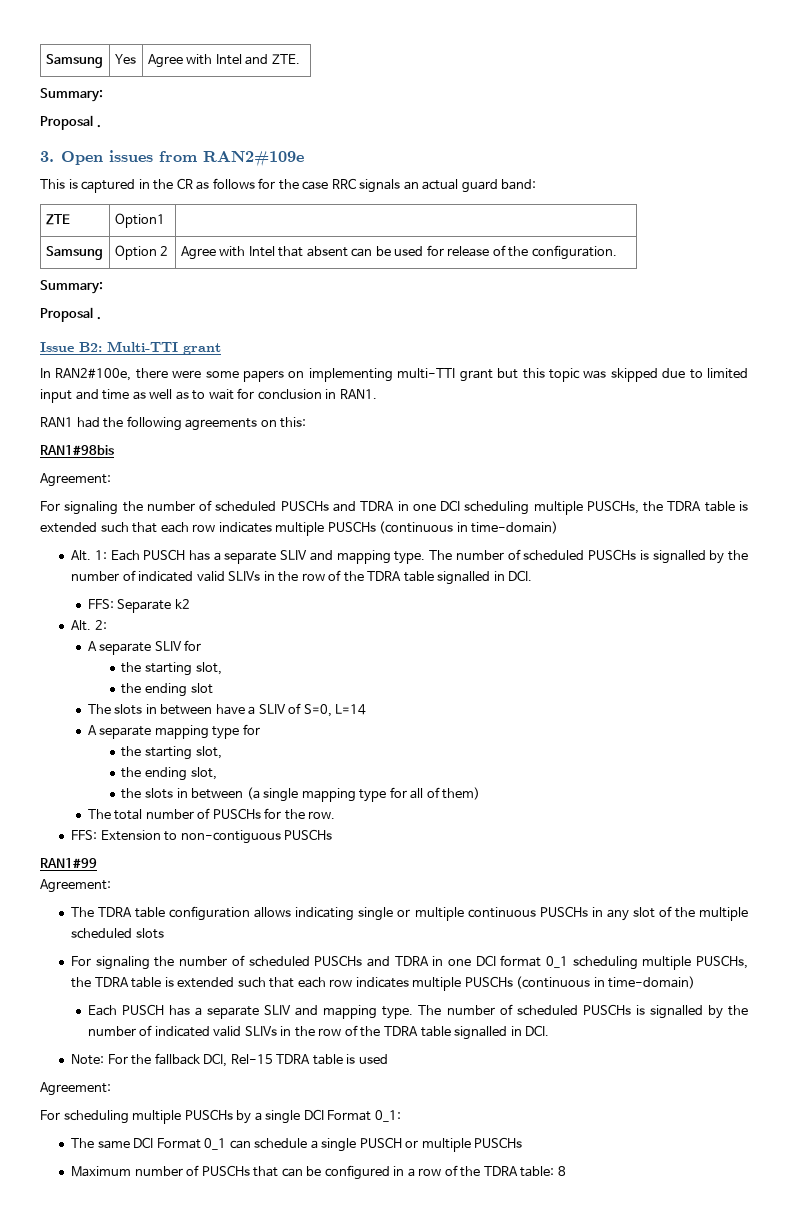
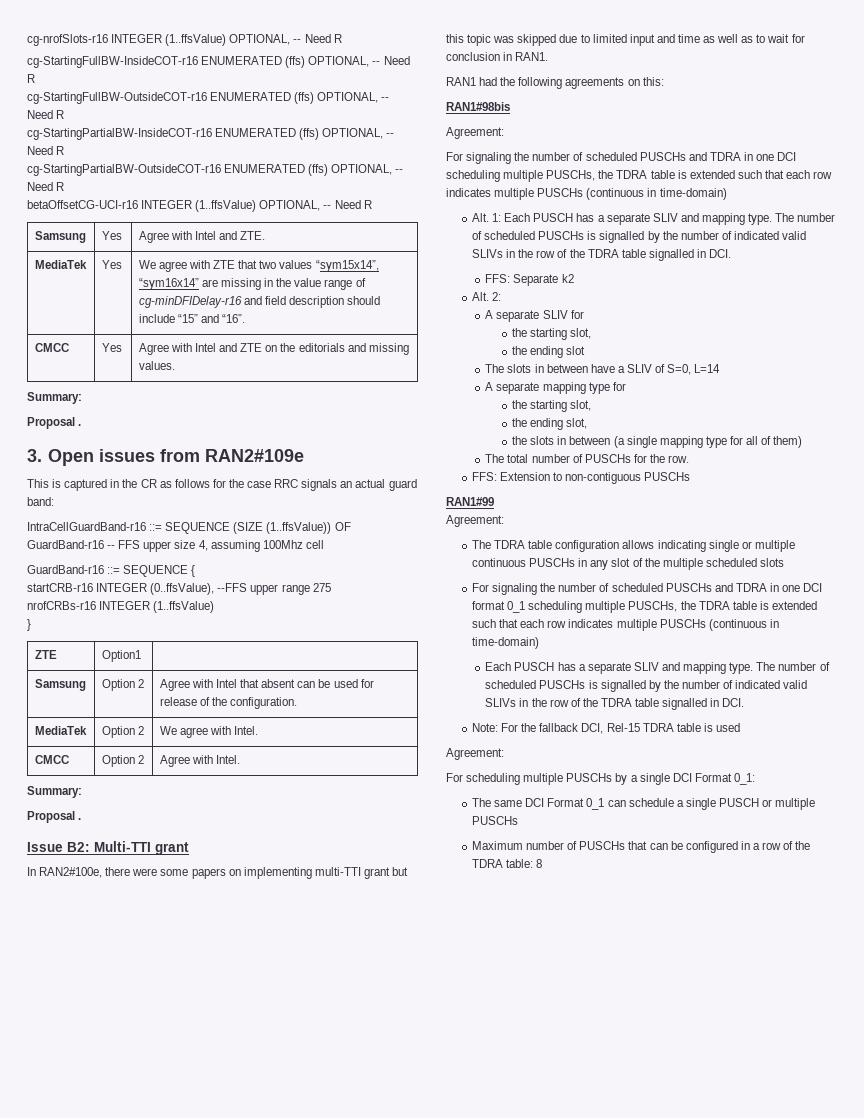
(45, 61) none -> [27,34,342,46] [27,56,410,68] [27,74,35,83] [27,92,390,104] [27,110,65,119] [27,128,395,140] [27,146,65,155] [27,164,404,176] [27,182,65,191] [27,200,372,212] cg-nrofSlots-r16 INTEGER (1..ffsValue) OPTIONAL, -- Need R // cg-StartingFullBW-InsideCOT-r16 ENUMERATED (ffs) OPTIONAL, -- Need R // cg-StartingFullBW-OutsideCOT-r16 ENUMERATED (ffs) OPTIONAL, -- Need R // cg-StartingPartialBW-InsideCOT-r16 ENUMERATED (ffs) OPTIONAL, -- Need R // cg-StartingPartialBW-OutsideCOT-r16 ENUMERATED (ffs) OPTIONAL, -- Need R // betaOffsetCG-UCI-r16 INTEGER (1..ffsValue) OPTIONAL, -- Need R //
(300, 59) none -> [34,260,87,269] [101,260,122,269] [138,260,379,272] [138,278,366,290] [138,296,381,308] [138,314,246,323] [34,343,69,352] [101,343,122,352] [138,343,409,355] [138,361,175,370] // MediaTek | Yes | We agree with ZTE that two values “sym15x14”, “sym16x14” are missing in the value range of cg-minDFIDelay-r16 and field description should include “15” and “16”. // CMCC | Yes | Agree with Intel and ZTE on the editorials and missing values.
(537, 184) none -> [27,522,351,534] [27,540,324,552] [27,565,196,577] [27,583,331,595] [27,601,215,613] [27,619,31,631] // IntraCellGuardBand-r16 ::= SEQUENCE (SIZE (1..ffsValue)) OF GuardBand-r16 -- FFS upper size 4, assuming 100Mhz cell // GuardBand-r16 ::= SEQUENCE { // startCRB-r16 INTEGER (0..ffsValue), --FFS upper range 275 // nrofCRBs-r16 INTEGER (1..ffsValue) // }
(617, 252) none -> [34,726,87,735] [101,726,144,738] [159,726,259,738] [34,755,69,764] [101,755,144,767] [159,755,240,767] // MediaTek | Option 2 | We agree with Intel. // CMCC | Option 2 | Agree with Intel.

